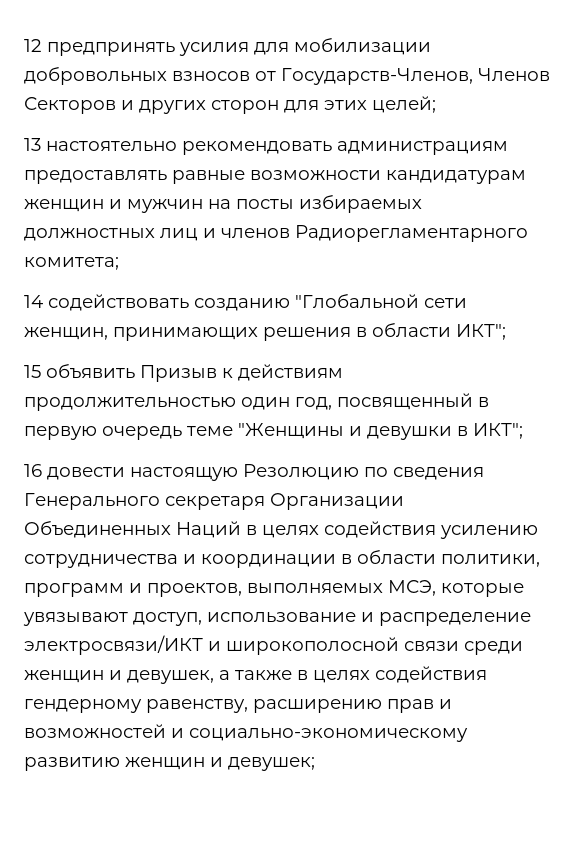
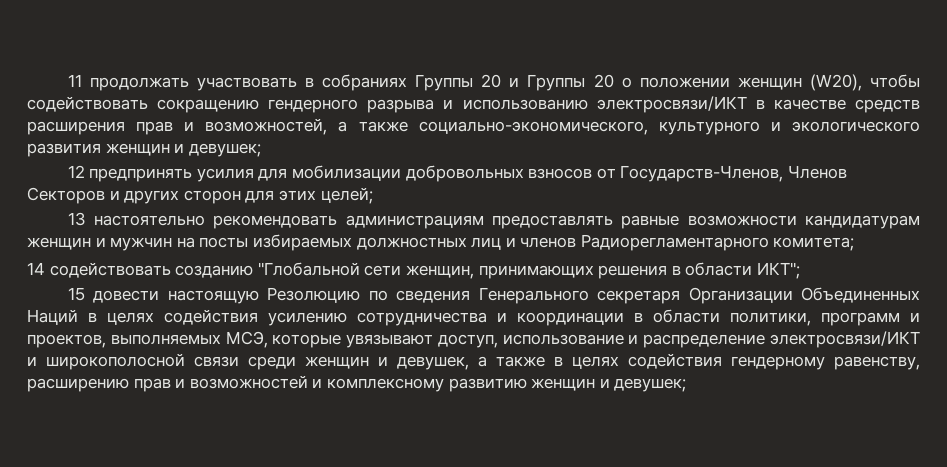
(24, 45) none -> [67,74,920,91] [27,96,920,113] [27,118,920,135] [27,143,261,157] 11 продолжать участвовать в собраниях Группы 20 и Группы 20 о положении женщин (W20), чтобы содействовать сокращению гендерного разрыва и использованию электросвязи/ИКТ в качестве средств расширения прав и возможностей, а также социально-экономического, культурного и экологического развития женщин и девушек; //
[46,364,343,382] [24,393,489,411] [24,423,523,440] [24,464,42,477] объявить Призыв к действиям продолжительностью один год, посвященный в первую очередь теме "Женщины и девушки в ИКТ"; // 16 -> (85, 294) none
[189,728,468,742] социально-экономическому -> [326,378,444,392] комплексному

